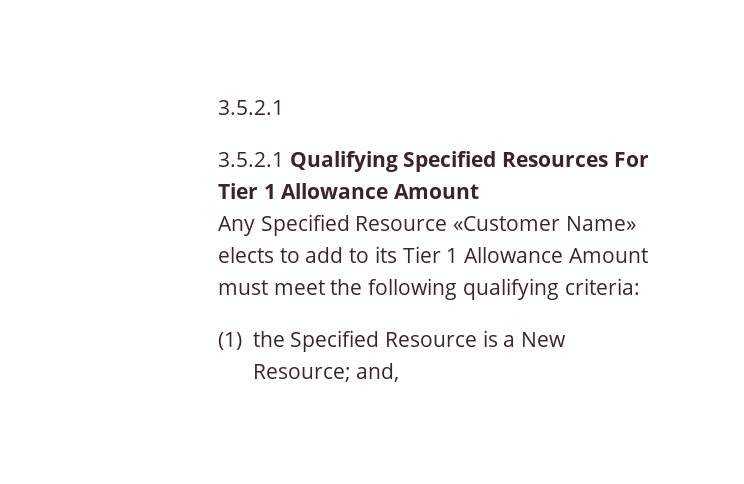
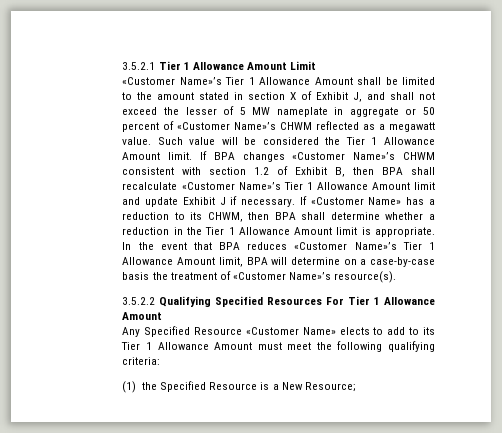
[218,100,285,115] [218,152,285,167] 3.5.2.1 // 3.5.2.1 -> [122,61,316,70] [122,77,435,85] [122,91,435,102] [122,106,435,117] [122,121,435,132] [122,137,435,145] [122,151,435,162] [122,166,435,177] [122,182,435,190] [122,196,435,207] [122,212,435,222] [122,227,435,237] [122,242,435,250] [122,257,435,267] [122,271,397,283] [122,297,156,305] 3.5.2.1 Tier 1 Allowance Amount Limit // «Customer Name»’s Tier 1 Allowance Amount shall be limited to the amount stated in section X of Exhibit J, and shall not exceed the lesser of 5 MW nameplate in aggregate or 50 percent of «Customer Name»’s CHWM reflected as a megawatt value. Such value will be considered the Tier 1 Allowance Amount limit. If BPA changes «Customer Name»’s CHWM consistent with section 1.2 of Exhibit B, then BPA shall recalculate «Customer Name»’s Tier 1 Allowance Amount limit and update Exhibit J if necessary. If «Customer Name» has a reduction to its CHWM, then BPA shall determine whether a reduction in the Tier 1 Allowance Amount limit is appropriate. In the event that BPA reduces «Customer Name»’s Tier 1 Allowance Amount limit, BPA will determine on a case-by-case basis the treatment of «Customer Name»’s resource(s). // 3.5.2.2
[356,363,400,382] and, -> (356, 387) none

